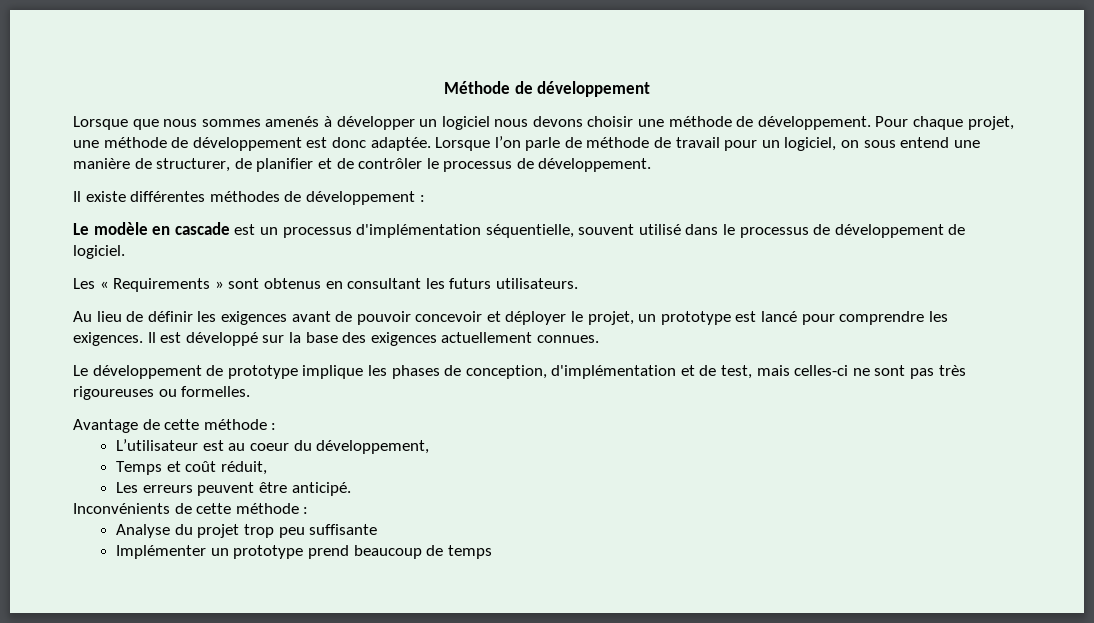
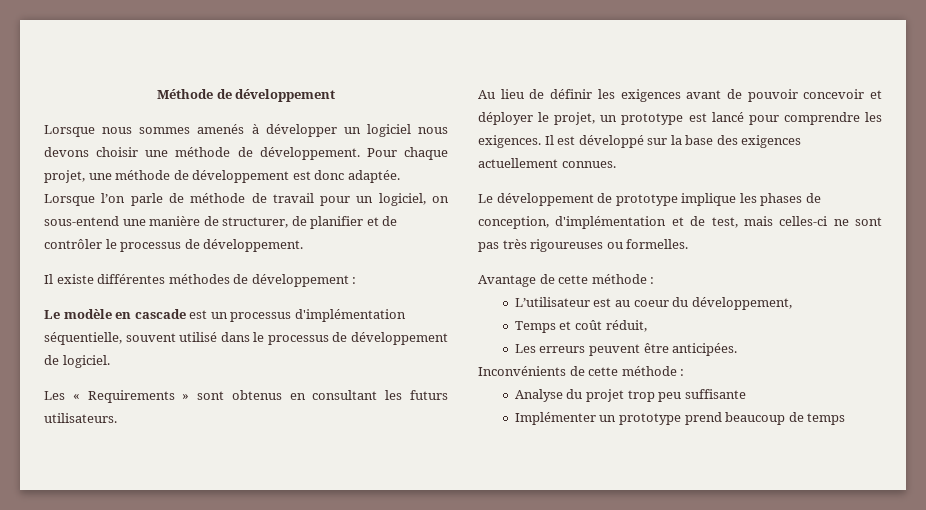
[132,119,159,130] que -> (95, 131) none
[863,137,950,148] sous entend -> [44,216,119,226] sous-entend
[291,482,351,496] anticipé. -> [672,343,738,356] anticipées.

